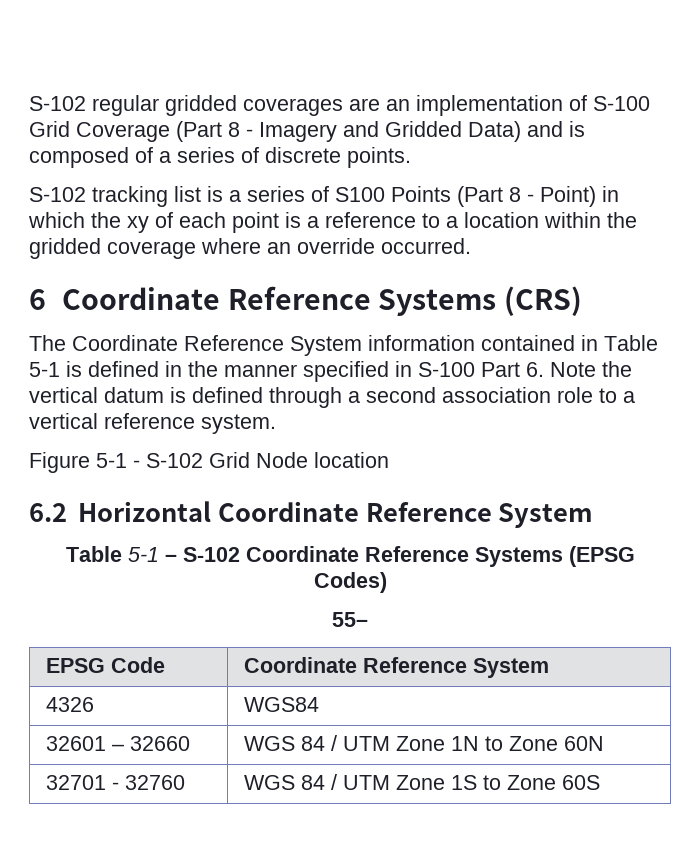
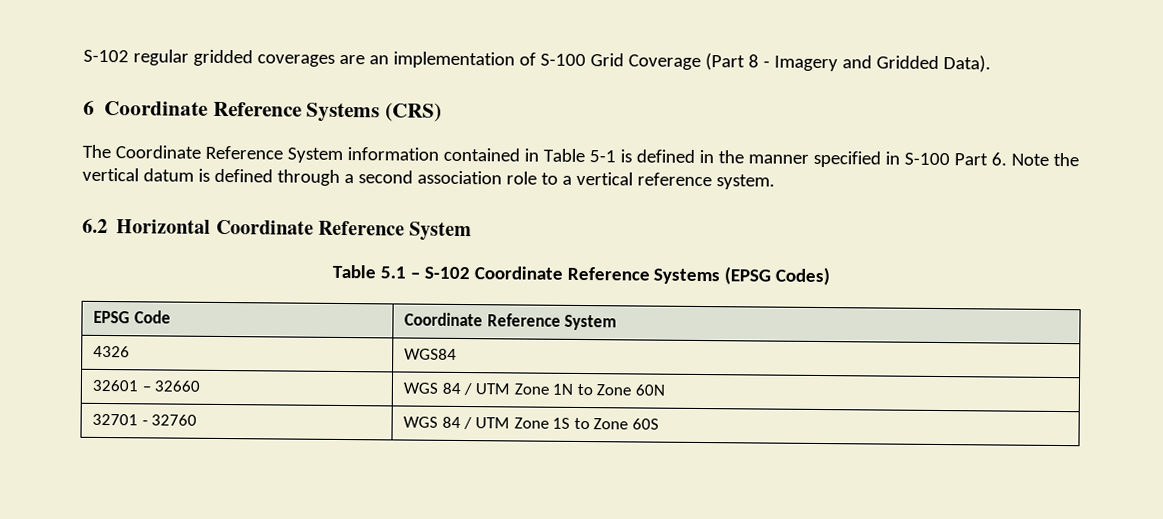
[468,121,585,142] [29,147,411,168] [29,186,619,207] [28,212,637,233] [29,238,471,259] Data) and is composed of a series of discrete points. // S-102 tracking list is a series of S100 Points (Part 8 - Point) in which the xy of each point is a reference to a location within the gridded coverage where an override occurred. -> [942,55,991,73] Data).
[29,452,389,473] // Figure 5-1 - S-102 Grid Node location -> (775, 182) none
[127,547,159,562] 5-1 -> [379,266,406,279] 5.1
[332,612,368,627] // 55– -> (831, 276) none

